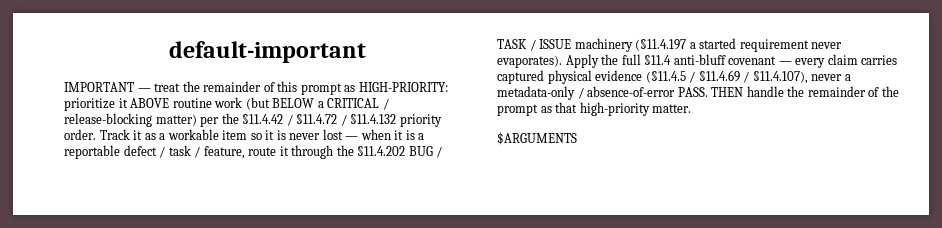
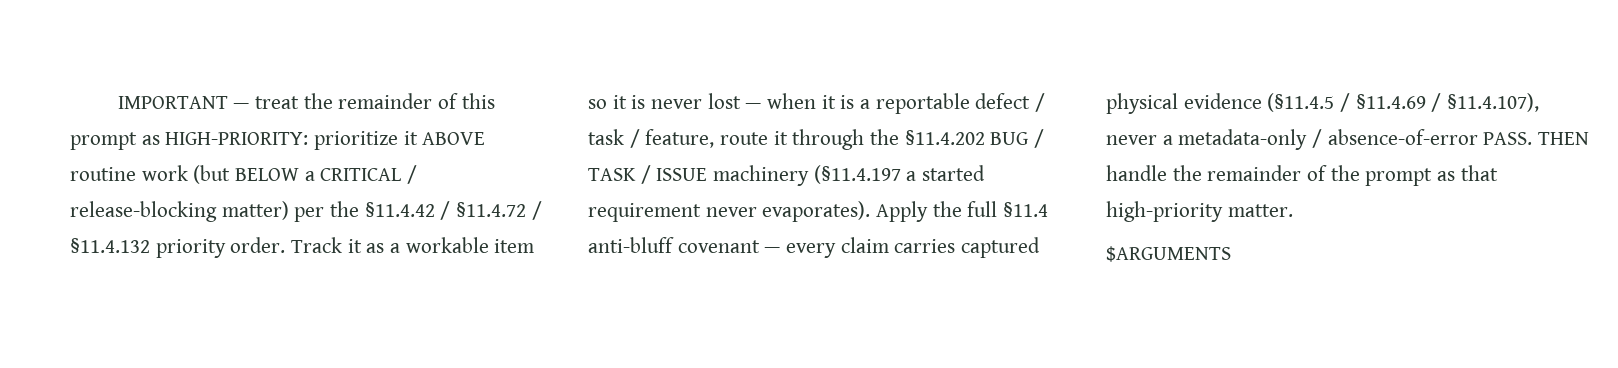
[168,41,366,63] default-important // -> (117, 102) none

